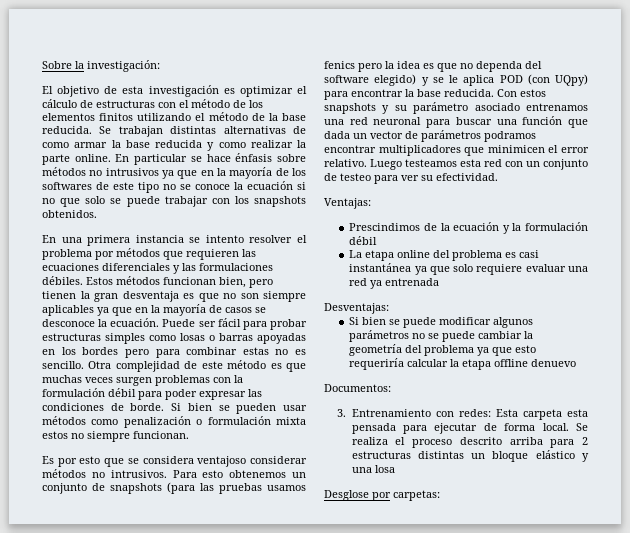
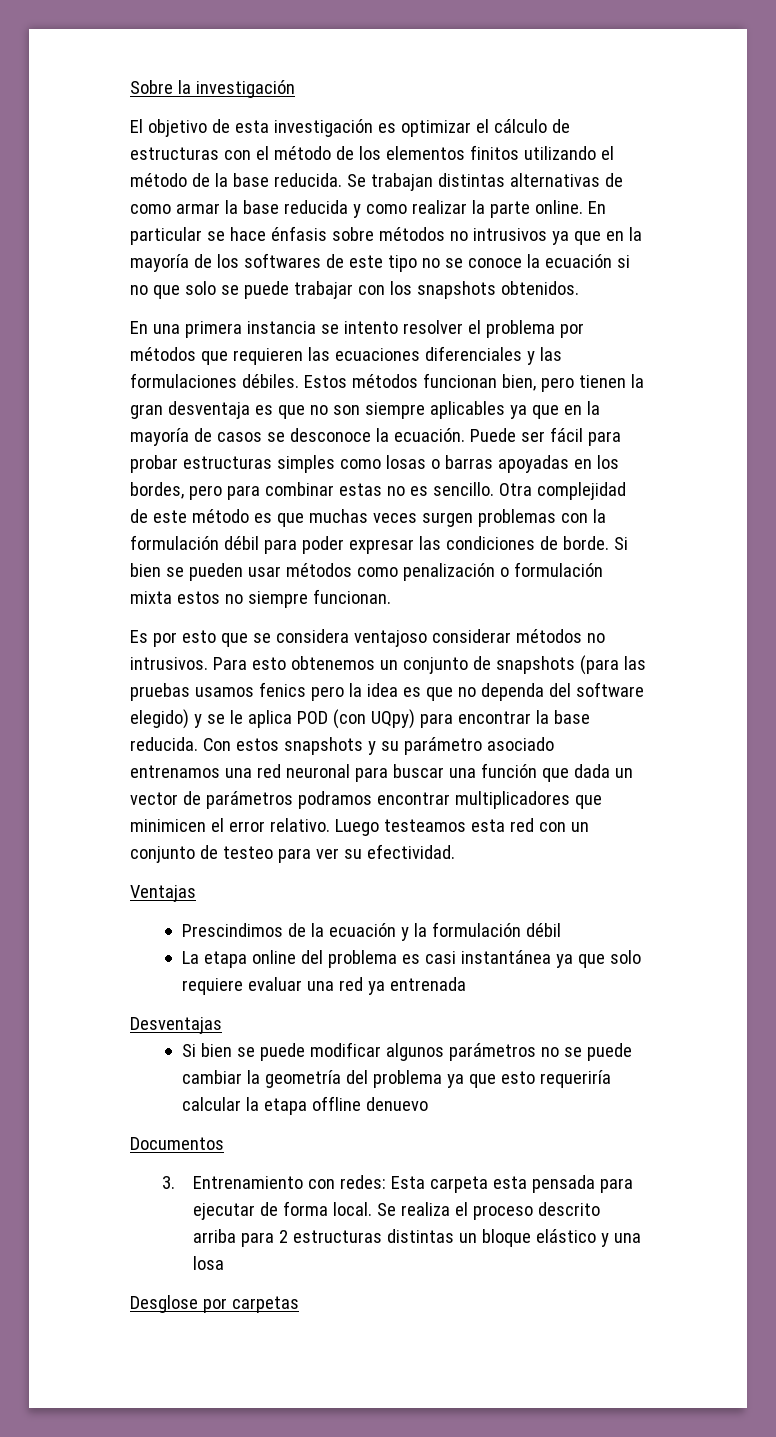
[87,60,160,72] investigación: -> [195,80,295,98] investigación
[82,347,119,355] bordes -> [130,482,184,499] bordes,
[324,198,371,209] Ventajas: -> [130,885,196,902] Ventajas
[324,303,389,314] Desventajas: -> [130,1017,222,1034] Desventajas
[324,384,391,392] Documentos: -> [130,1137,224,1150] Documentos
[393,490,440,501] carpetas: -> [231,1296,299,1313] carpetas

